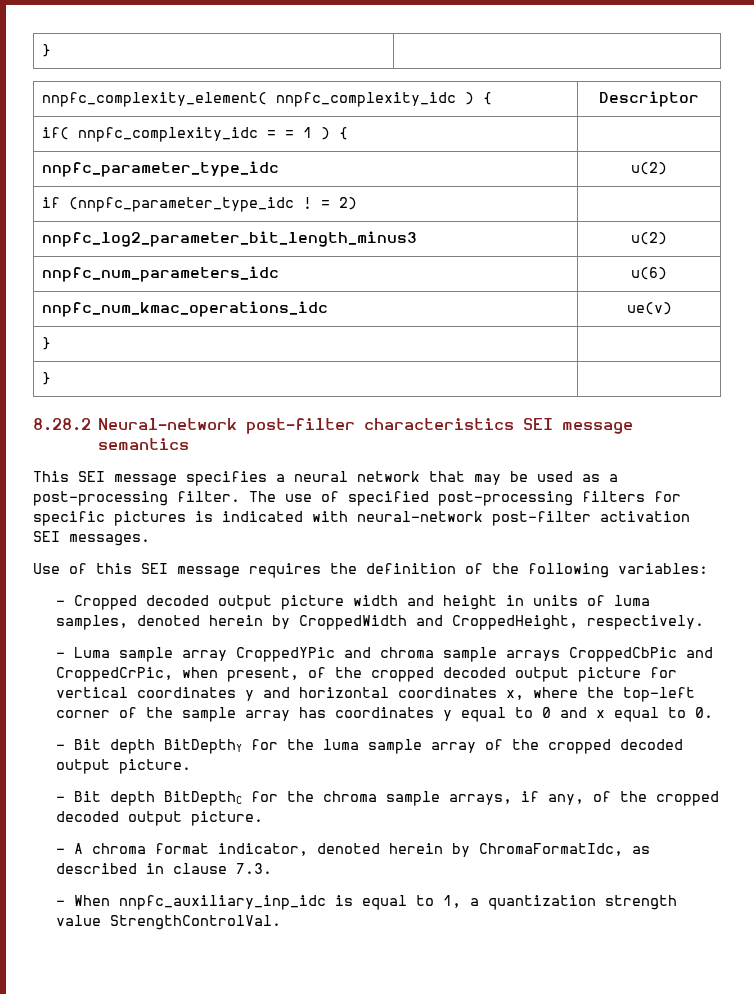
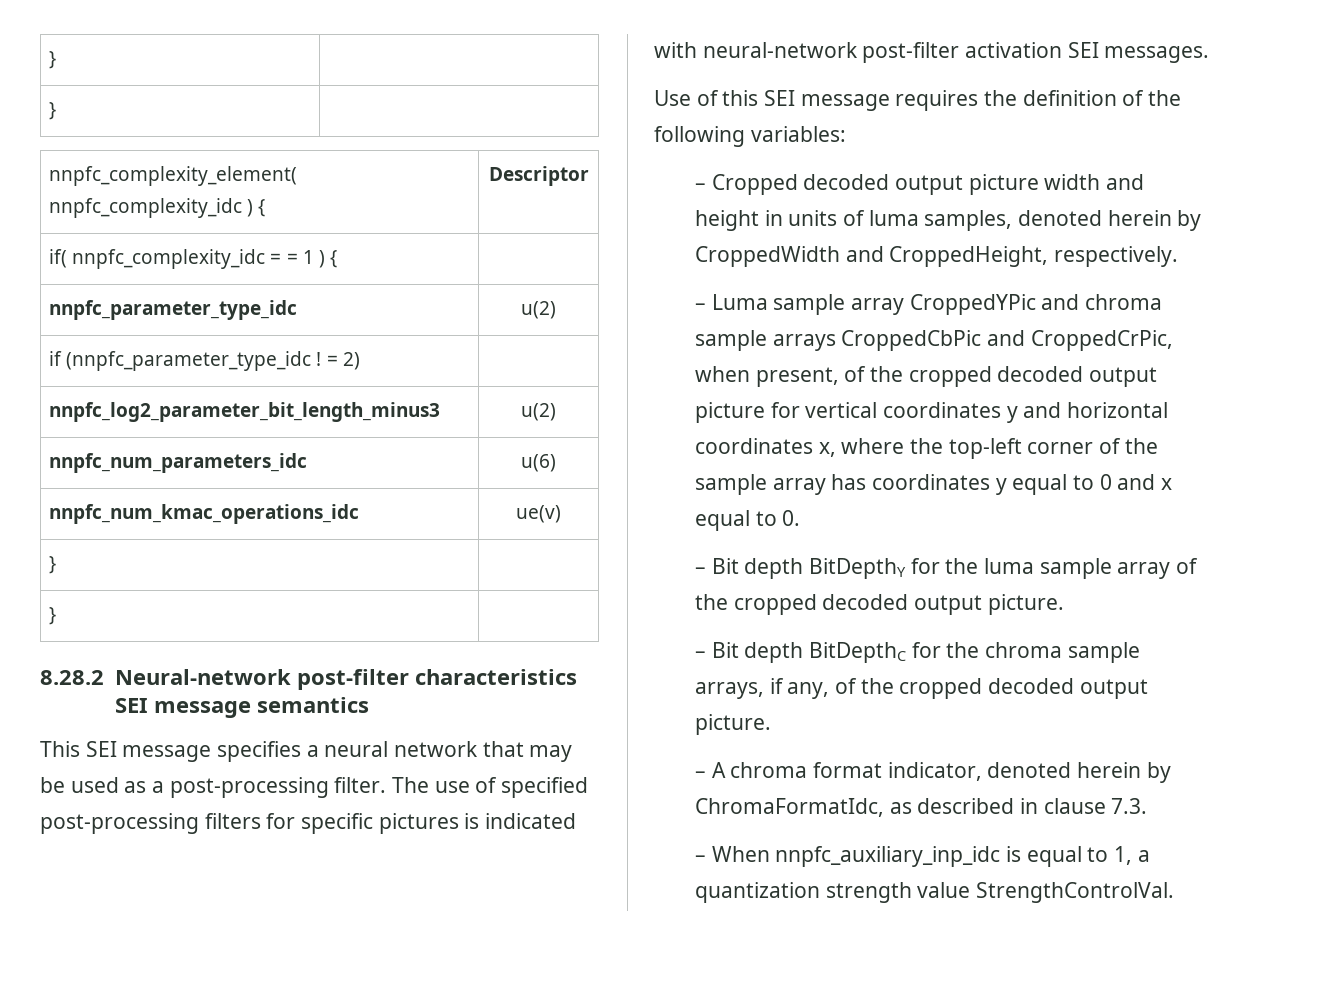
[42,44,52,57] } | -> [49,51,57,69] [49,102,57,120] } | // } |

